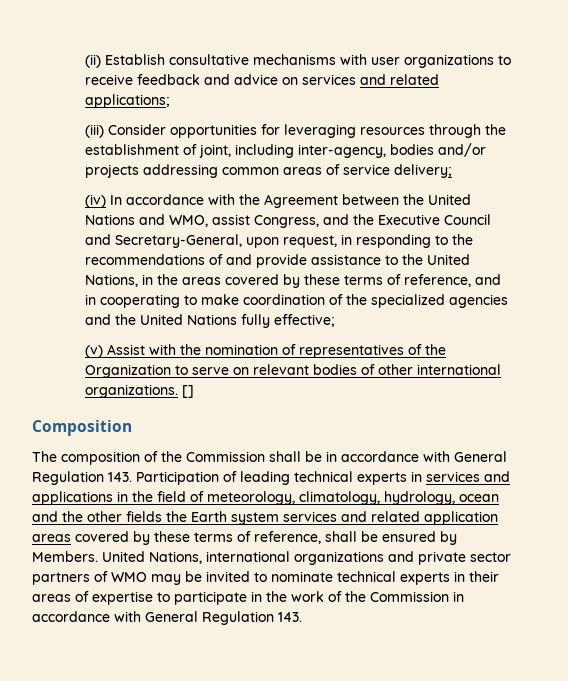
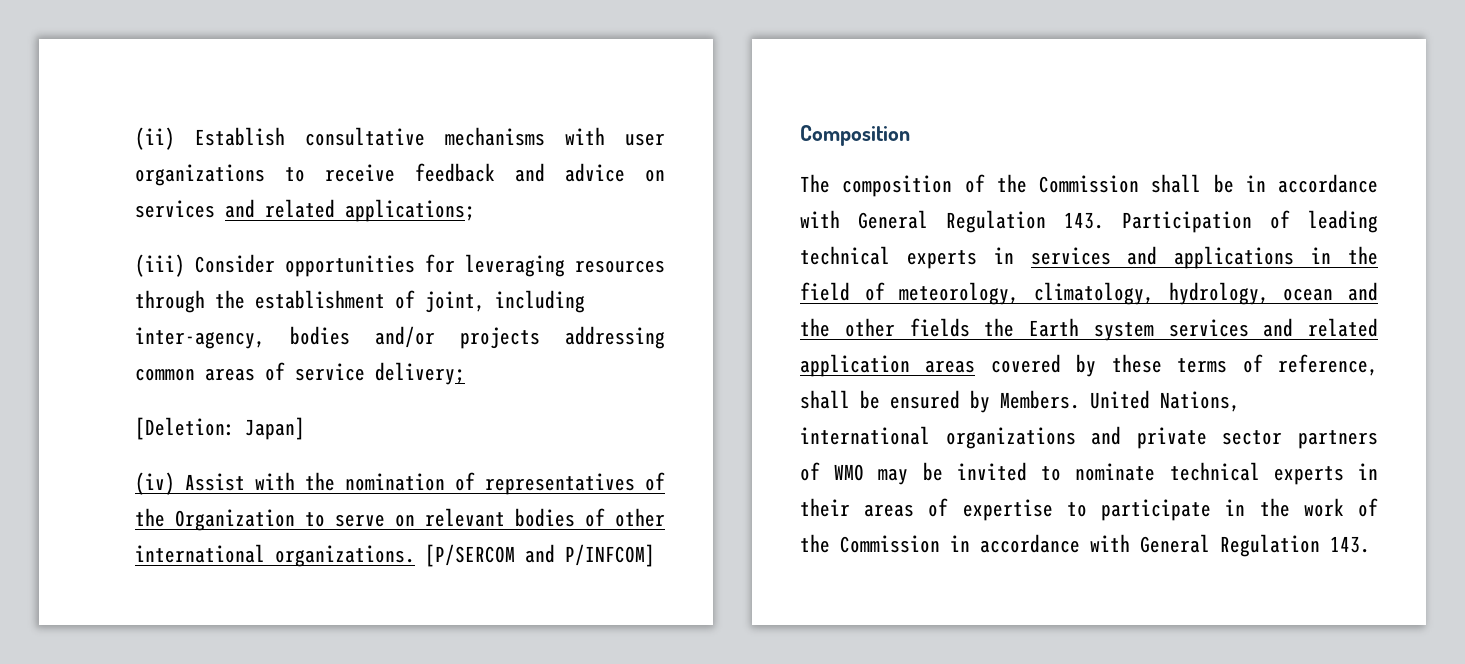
(452, 171) none -> [134,417,305,440] // [Deletion: Japan]
[109,194,471,208] [84,214,491,228] [84,234,473,248] [84,254,470,268] [84,274,501,288] [84,294,508,308] [84,314,335,328] [84,345,103,358] In accordance with the Agreement between the United Nations and WMO, assist Congress, and the Executive Council and Secretary-General, upon request, in responding to the recommendations of and provide assistance to the United Nations, in the areas covered by these terms of reference, and in cooperating to make coordination of the specialized agencies and the United Nations fully effective; // (v) -> (175, 483) none
[181,385,194,398] [] -> [424,544,655,567] [P/SERCOM and P/INFCOM]

